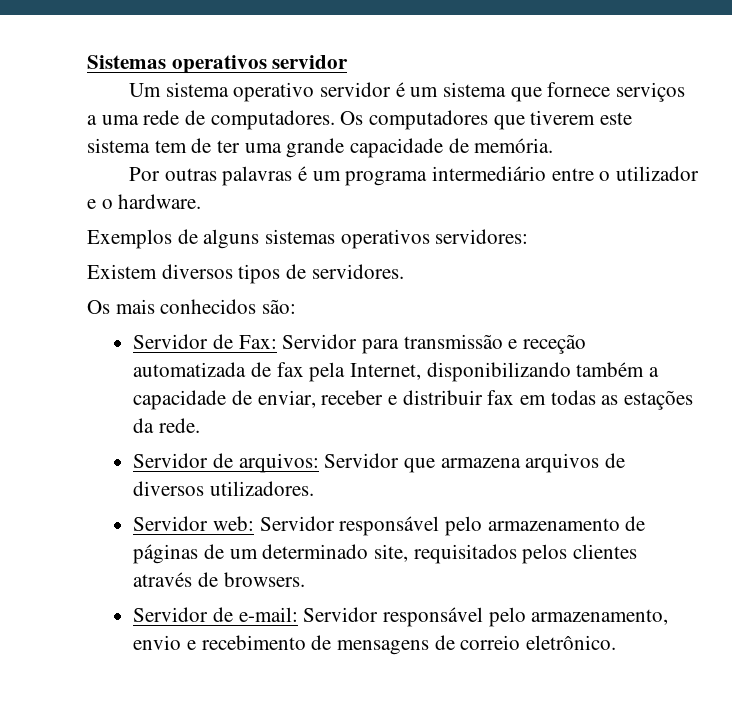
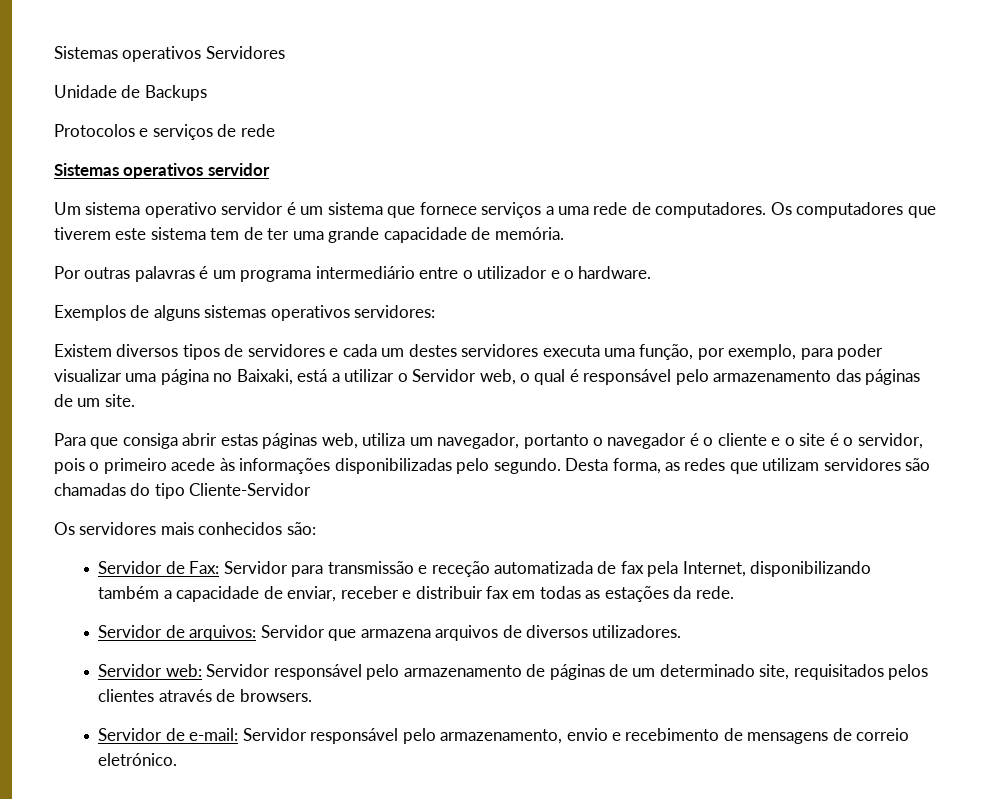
[87,55,267,74] Sistemas operativos -> [54,46,285,62] [54,85,207,101] [54,124,275,140] [54,163,204,179] Sistemas operativos Servidores // Unidade de Backups // Protocolos e serviços de rede // Sistemas operativos
[311,264,404,279] [87,300,110,314] servidores. // Os -> [247,344,884,360] [54,369,921,385] [54,394,135,407] [54,433,923,449] [54,458,931,474] [54,483,312,499] [54,522,157,535] servidores e cada um destes servidores executa uma função, por exemplo, para poder visualizar uma página no Baixaki, está a utilizar o Servidor web, o qual é responsável pelo armazenamento das páginas de um site. // Para que consiga abrir estas páginas web, utiliza um navegador, portanto o navegador é o cliente e o site é o servidor, pois o primeiro acede às informações disponibilizadas pelo segundo. Desta forma, as redes que utilizam servidores são chamadas do tipo Cliente-Servidor // Os servidores
[525,635,616,650] eletrônico. -> [98,753,178,766] eletrónico.

